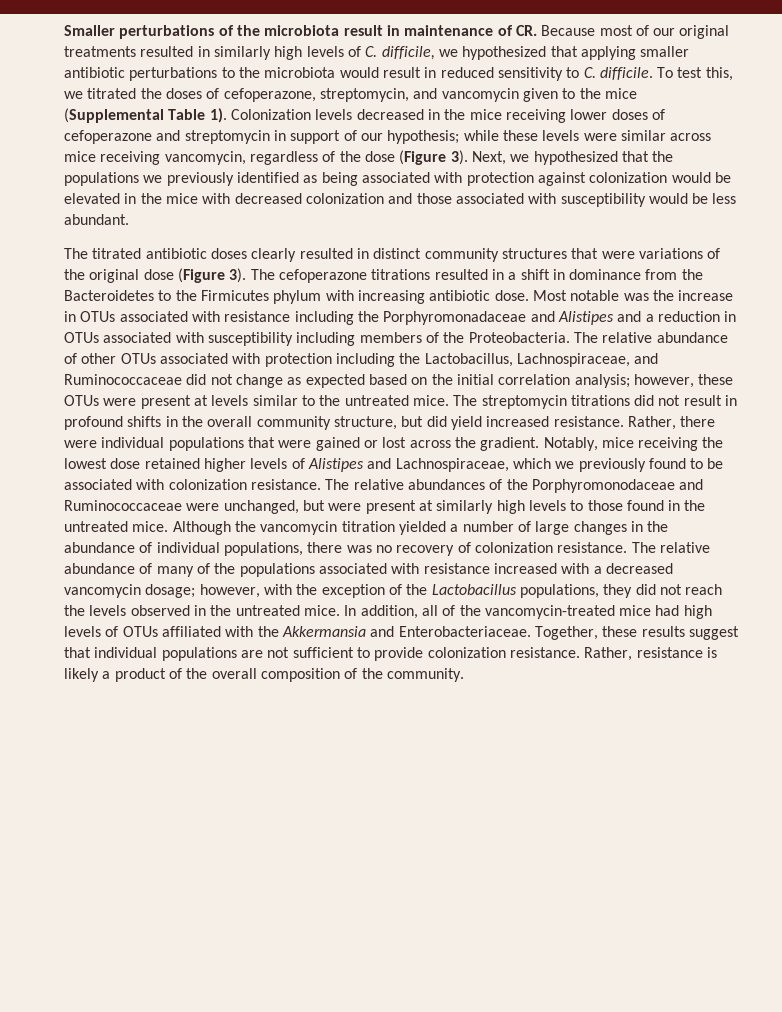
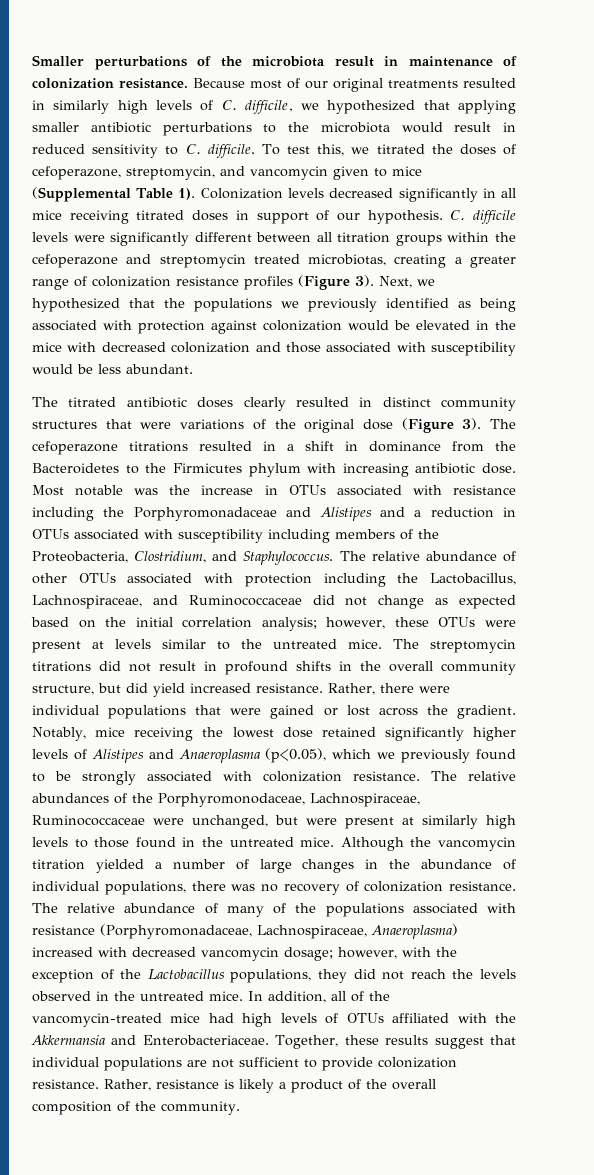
[515,25,537,36] CR. -> [32,78,188,89] colonization resistance.
[579,88,601,99] the -> (387, 172) none
[427,109,665,123] [64,130,712,144] [64,151,395,165] in the mice receiving lower doses of cefoperazone and streptomycin in support of our hypothesis; while these levels were similar across mice receiving vancomycin, regardless of the dose -> [398,188,516,202] [32,210,516,224] [32,232,516,246] [32,254,516,268] [32,276,293,290] significantly in all mice receiving titrated doses in support of our hypothesis. C. difficile levels were significantly different between all titration groups within the cefoperazone and streptomycin treated microbiotas, creating a greater range of colonization resistance profiles
[468,332,570,343] Proteobacteria. -> [32,551,334,565] Proteobacteria, Clostridium, and Staphylococcus.
(200, 463) none -> [384,727,464,741] significantly
[395,458,509,472] Lachnospiraceae, -> [178,748,327,763] Anaeroplasma (p<0.05),
(724, 463) none -> [82,771,136,785] strongly
[531,479,704,493] Porphyromonodaceae and -> [158,793,420,807] Porphyromonodaceae, Lachnospiraceae,
(490, 568) none -> [100,924,458,939] (Porphyromonadaceae, Lachnospiraceae, Anaeroplasma)
[593,566,602,574] a -> (127, 952) none

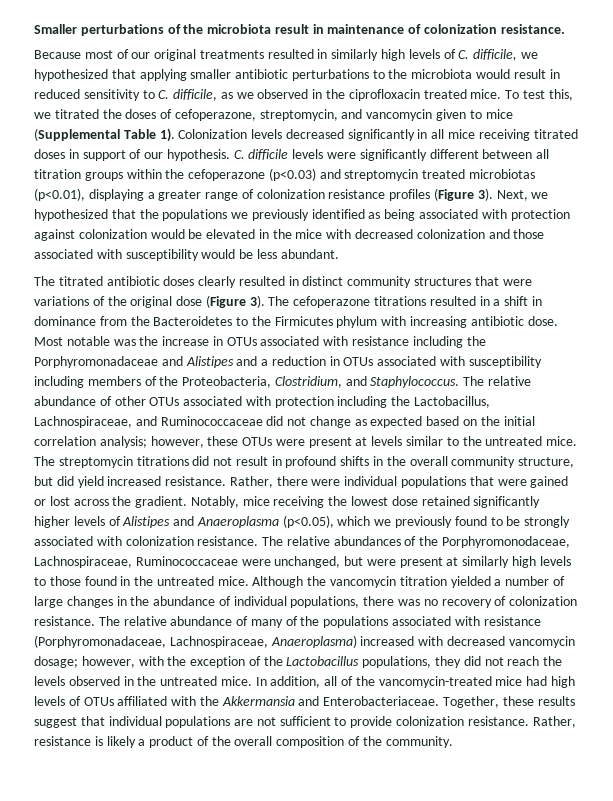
(188, 83) none -> (565, 29) //
[207,144,255,158] difficile. -> [173,89,502,101] difficile, as we observed in the ciprofloxacin treated mice.
(118, 261) none -> [268,168,316,181] (p<0.03)
[308,254,447,268] microbiotas, creating -> [469,169,536,179] [34,188,144,201] microbiotas (p<0.01), displaying

